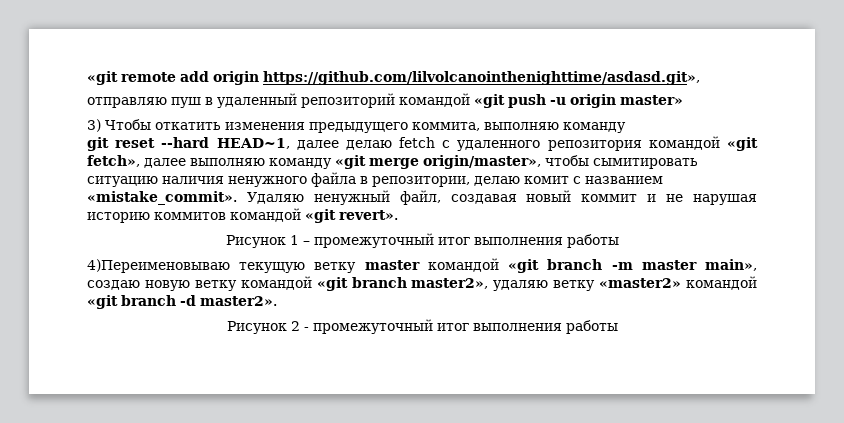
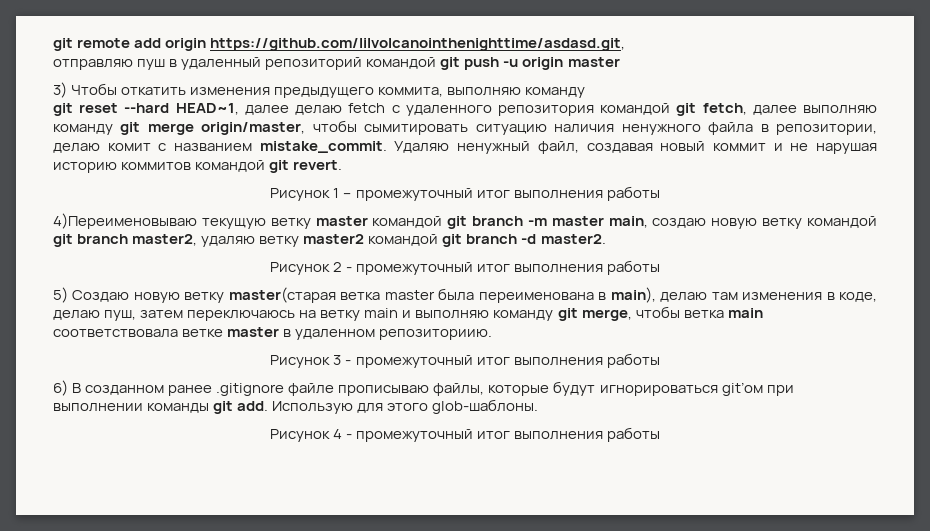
[87,71,118,85] «git -> [53,38,73,51] git
[263,71,700,85] https://github.com/lilvolcanointhenighttime/asdasd.git», -> [210,38,626,51] https://github.com/lilvolcanointhenighttime/asdasd.git,
[474,94,505,108] «git -> [440,57,461,70] git
[620,95,683,105] master» -> [567,57,620,67] master
[727,137,758,151] [87,155,140,167] «git fetch», -> [676,103,747,116] git fetch,
[335,155,541,169] «git merge origin/master», -> [120,122,306,135] git merge origin/master,
[87,191,237,205] «mistake_commit». -> [259,141,387,153] mistake_commit.
[305,209,398,223] «git revert». -> [269,160,343,173] git revert.
[508,259,540,273] «git -> [447,216,468,229] git
[704,259,757,271] main», -> [608,216,648,228] main,
[316,276,757,291] [87,295,118,309] «git branch master2», удаляю ветку «master2» командой «git -> [53,234,463,247] git branch master2, удаляю ветку master2 командой git
[200,296,277,306] master2». -> [540,234,606,244] master2.
(618, 327) none -> [53,287,878,303] [53,306,763,321] [53,327,493,340] [270,353,660,368] [53,380,794,396] [53,399,539,414] [269,427,661,442] // 5) Создаю новую ветку master(старая ветка master была переименована в main), делаю там изменения в коде, делаю пуш, затем переключаюсь на ветку main и выполняю команду git merge, чтобы ветка main соответствовала ветке master в удаленном репозиториию. // Рисунок 3 - промежуточный итог выполнения работы // 6) В созданном ранее .gitignore файле прописываю файлы, которые будут игнорироваться git’ом при выполнении команды git add. Использую для этого glob-шаблоны. // Рисунок 4 - промежуточный итог выполнения работы

